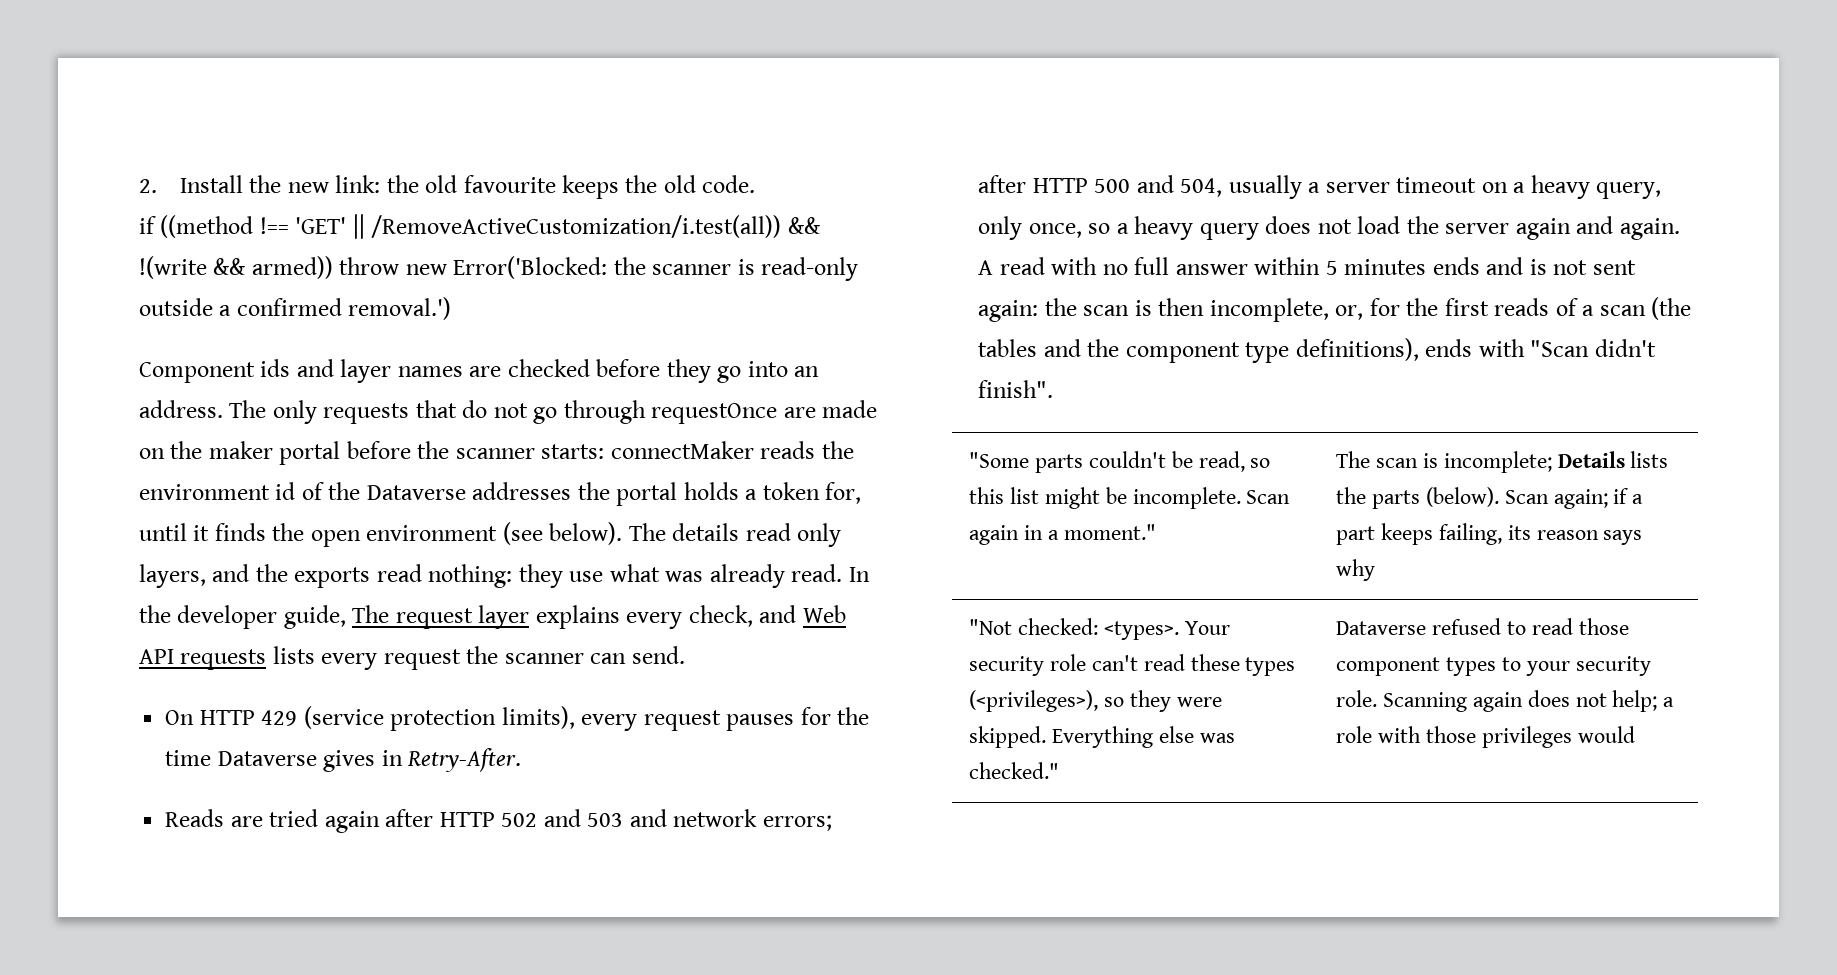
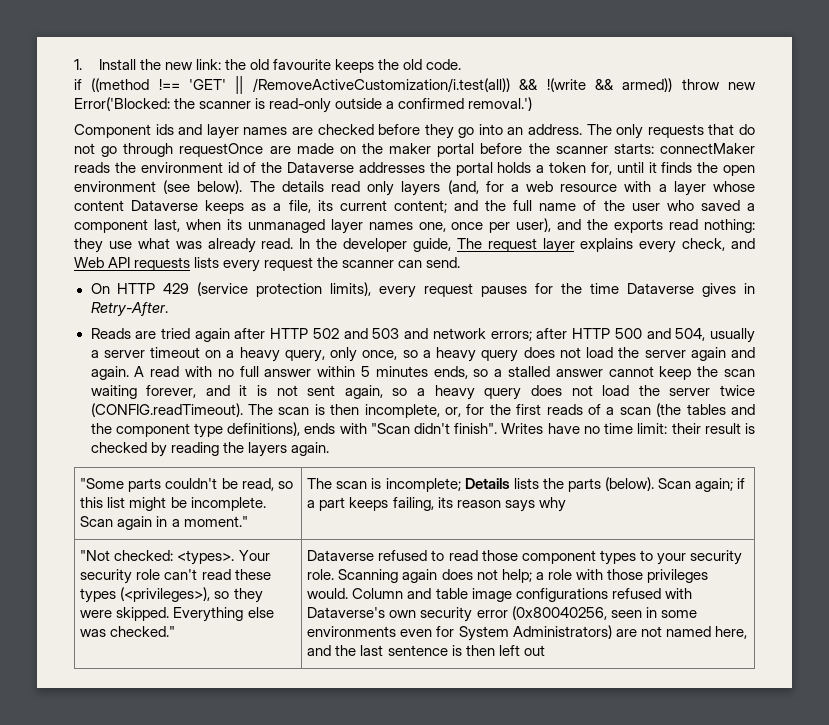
[139,179,157,193] 2. -> [74,59,82,70] 1.
[139,564,206,588] layers, -> [401,180,755,196] [74,200,755,214] [74,218,552,234] layers (and, for a web resource with a layer whose content Dataverse keeps as a file, its current content; and the full name of the user who saved a component last, when its unmanaged layer names one, once per user),
[1432,257,1636,275] [978,298,1077,322] ends and is not sent again: the -> [433,366,755,380] [90,385,756,400] [90,403,273,417] ends, so a stalled answer cannot keep the scan waiting forever, and it is not sent again, so a heavy query does not load the server twice (CONFIG.readTimeout). The
(1054, 389) none -> [501,423,755,434] [90,442,329,457] Writes have no time limit: their result is checked by reading the layers again.
[1577,726,1635,743] would -> [307,588,692,602] [307,606,697,622] [307,625,747,641] [307,645,545,656] would. Column and table image configurations refused with Dataverse's own security error (0x80040256, seen in some environments even for System Administrators) are not named here, and the last sentence is then left out

